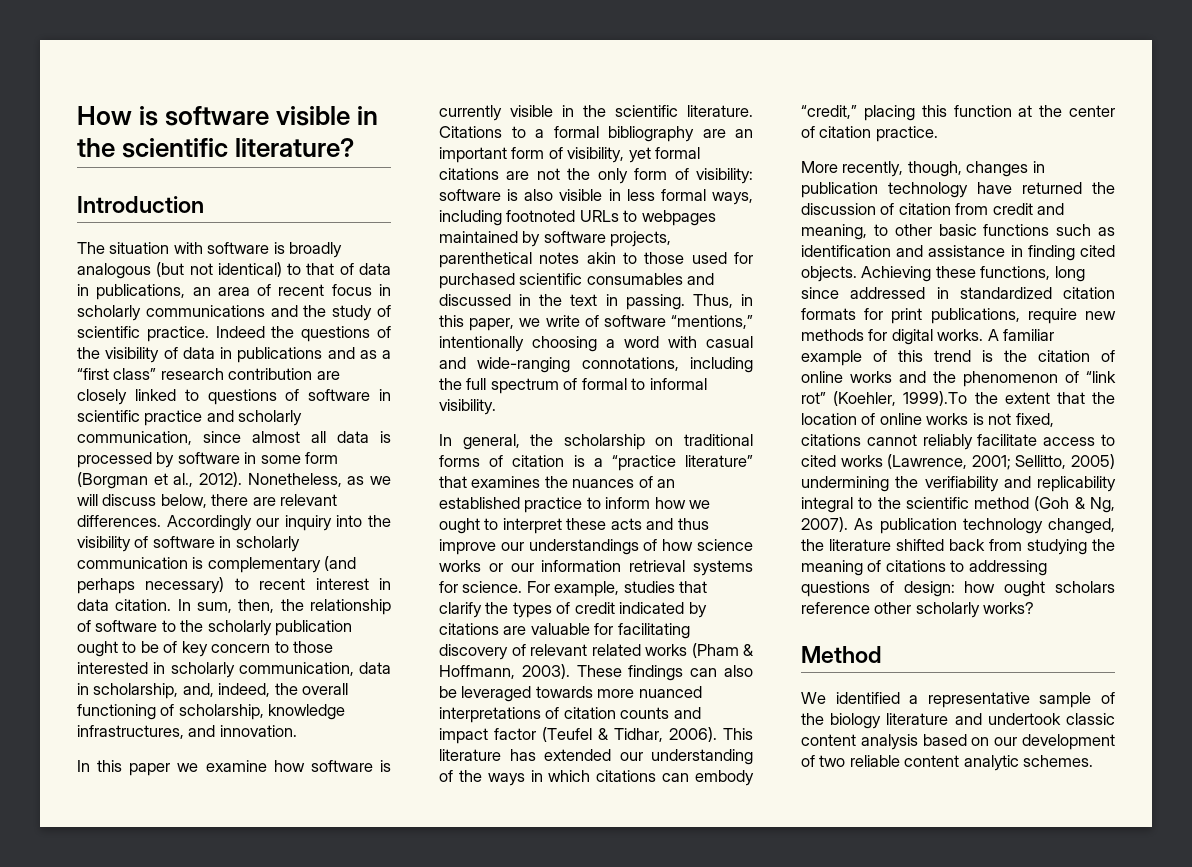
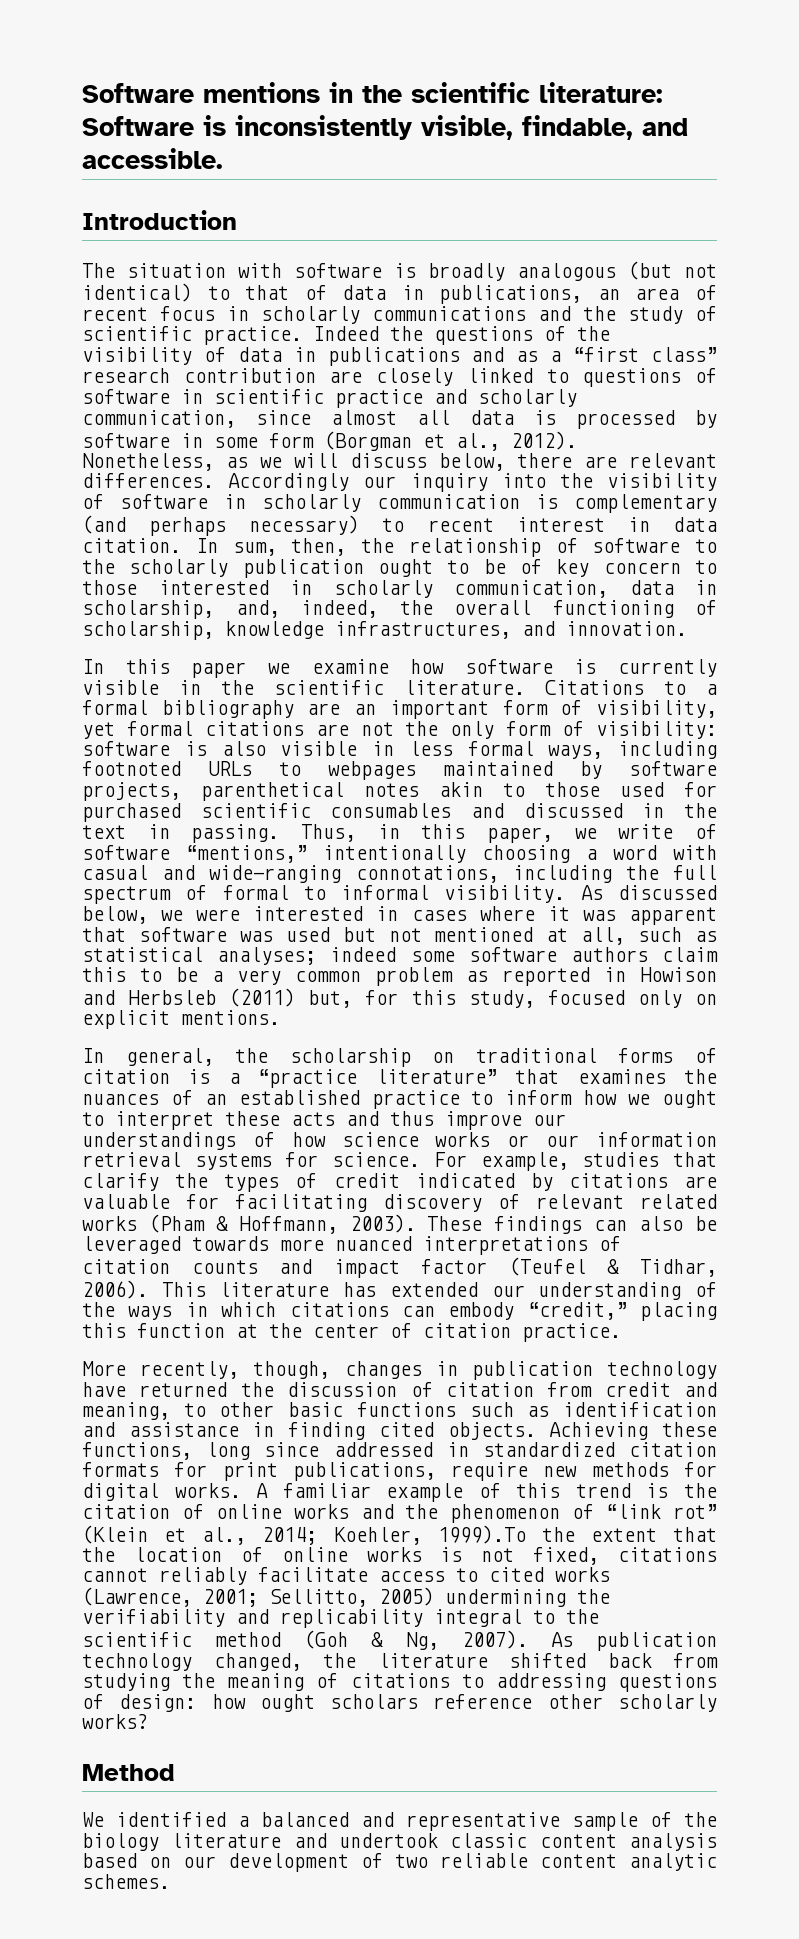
[77,106,379,126] [77,138,355,158] How is software visible in the scientific literature? -> [82,82,663,103] [82,115,688,140] [82,148,223,169] Software mentions in the scientific literature: Software is inconsistently visible, findable, and accessible.
(496, 407) none -> [580,885,717,900] [82,906,717,925] [82,927,717,945] [82,947,718,965] [82,967,717,986] [82,988,717,1008] [82,1010,280,1029] As discussed below, we were interested in cases where it was apparent that software was used but not mentioned at all, such as statistical analyses; indeed some software authors claim this to be a very common problem as reported in Howison and Herbsleb (2011) but, for this study, focused only on explicit mentions.
[833,391,897,406] (Koehler, -> [82,1525,422,1545] (Klein et al., 2014; Koehler,
(919, 699) none -> [261,1812,394,1827] balanced and

